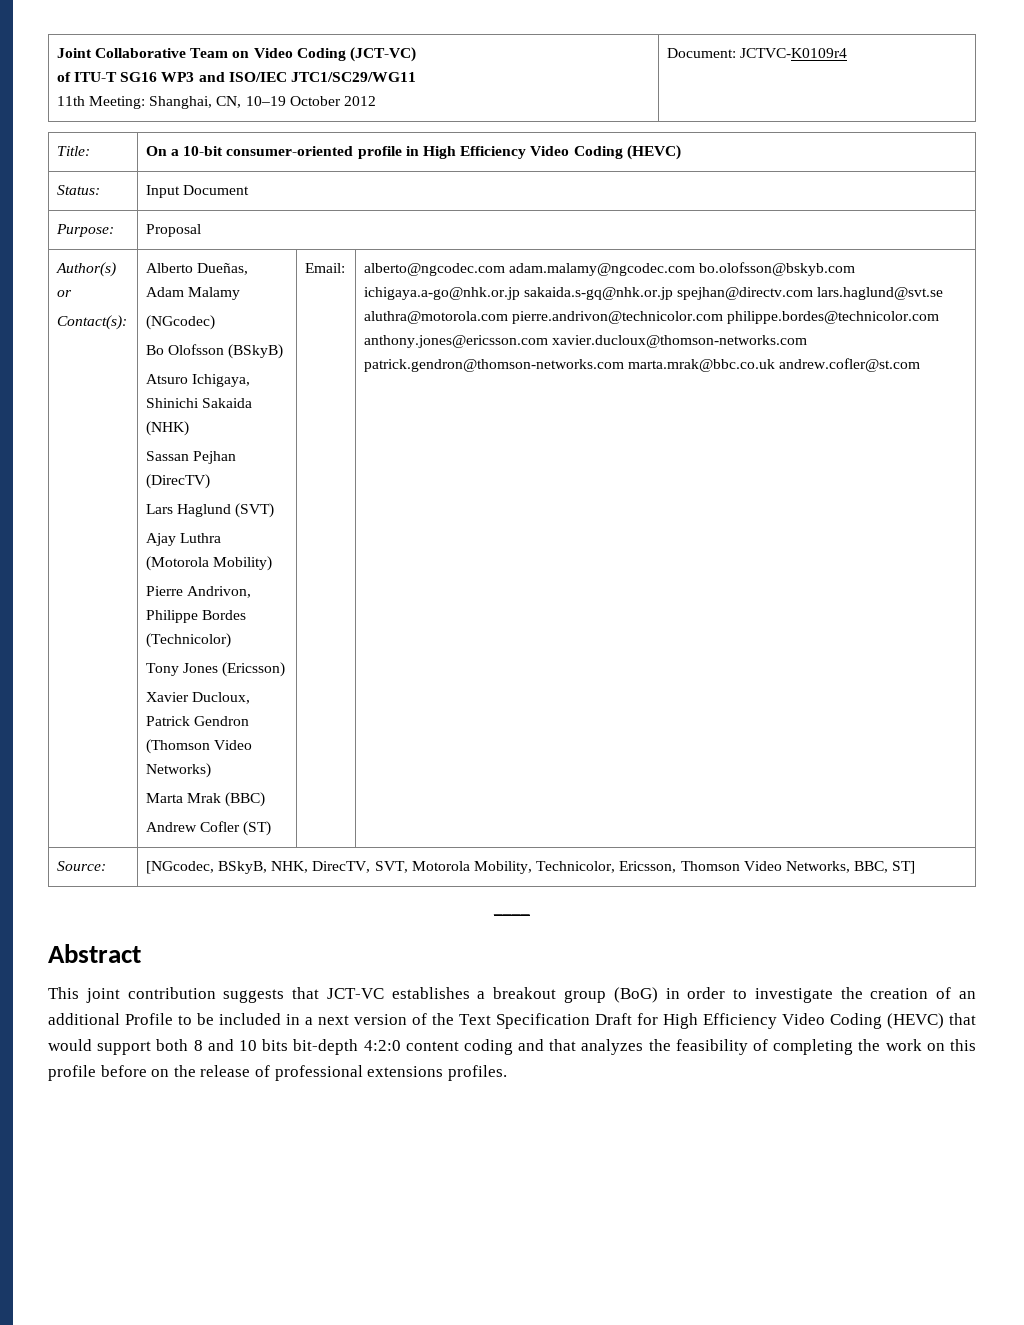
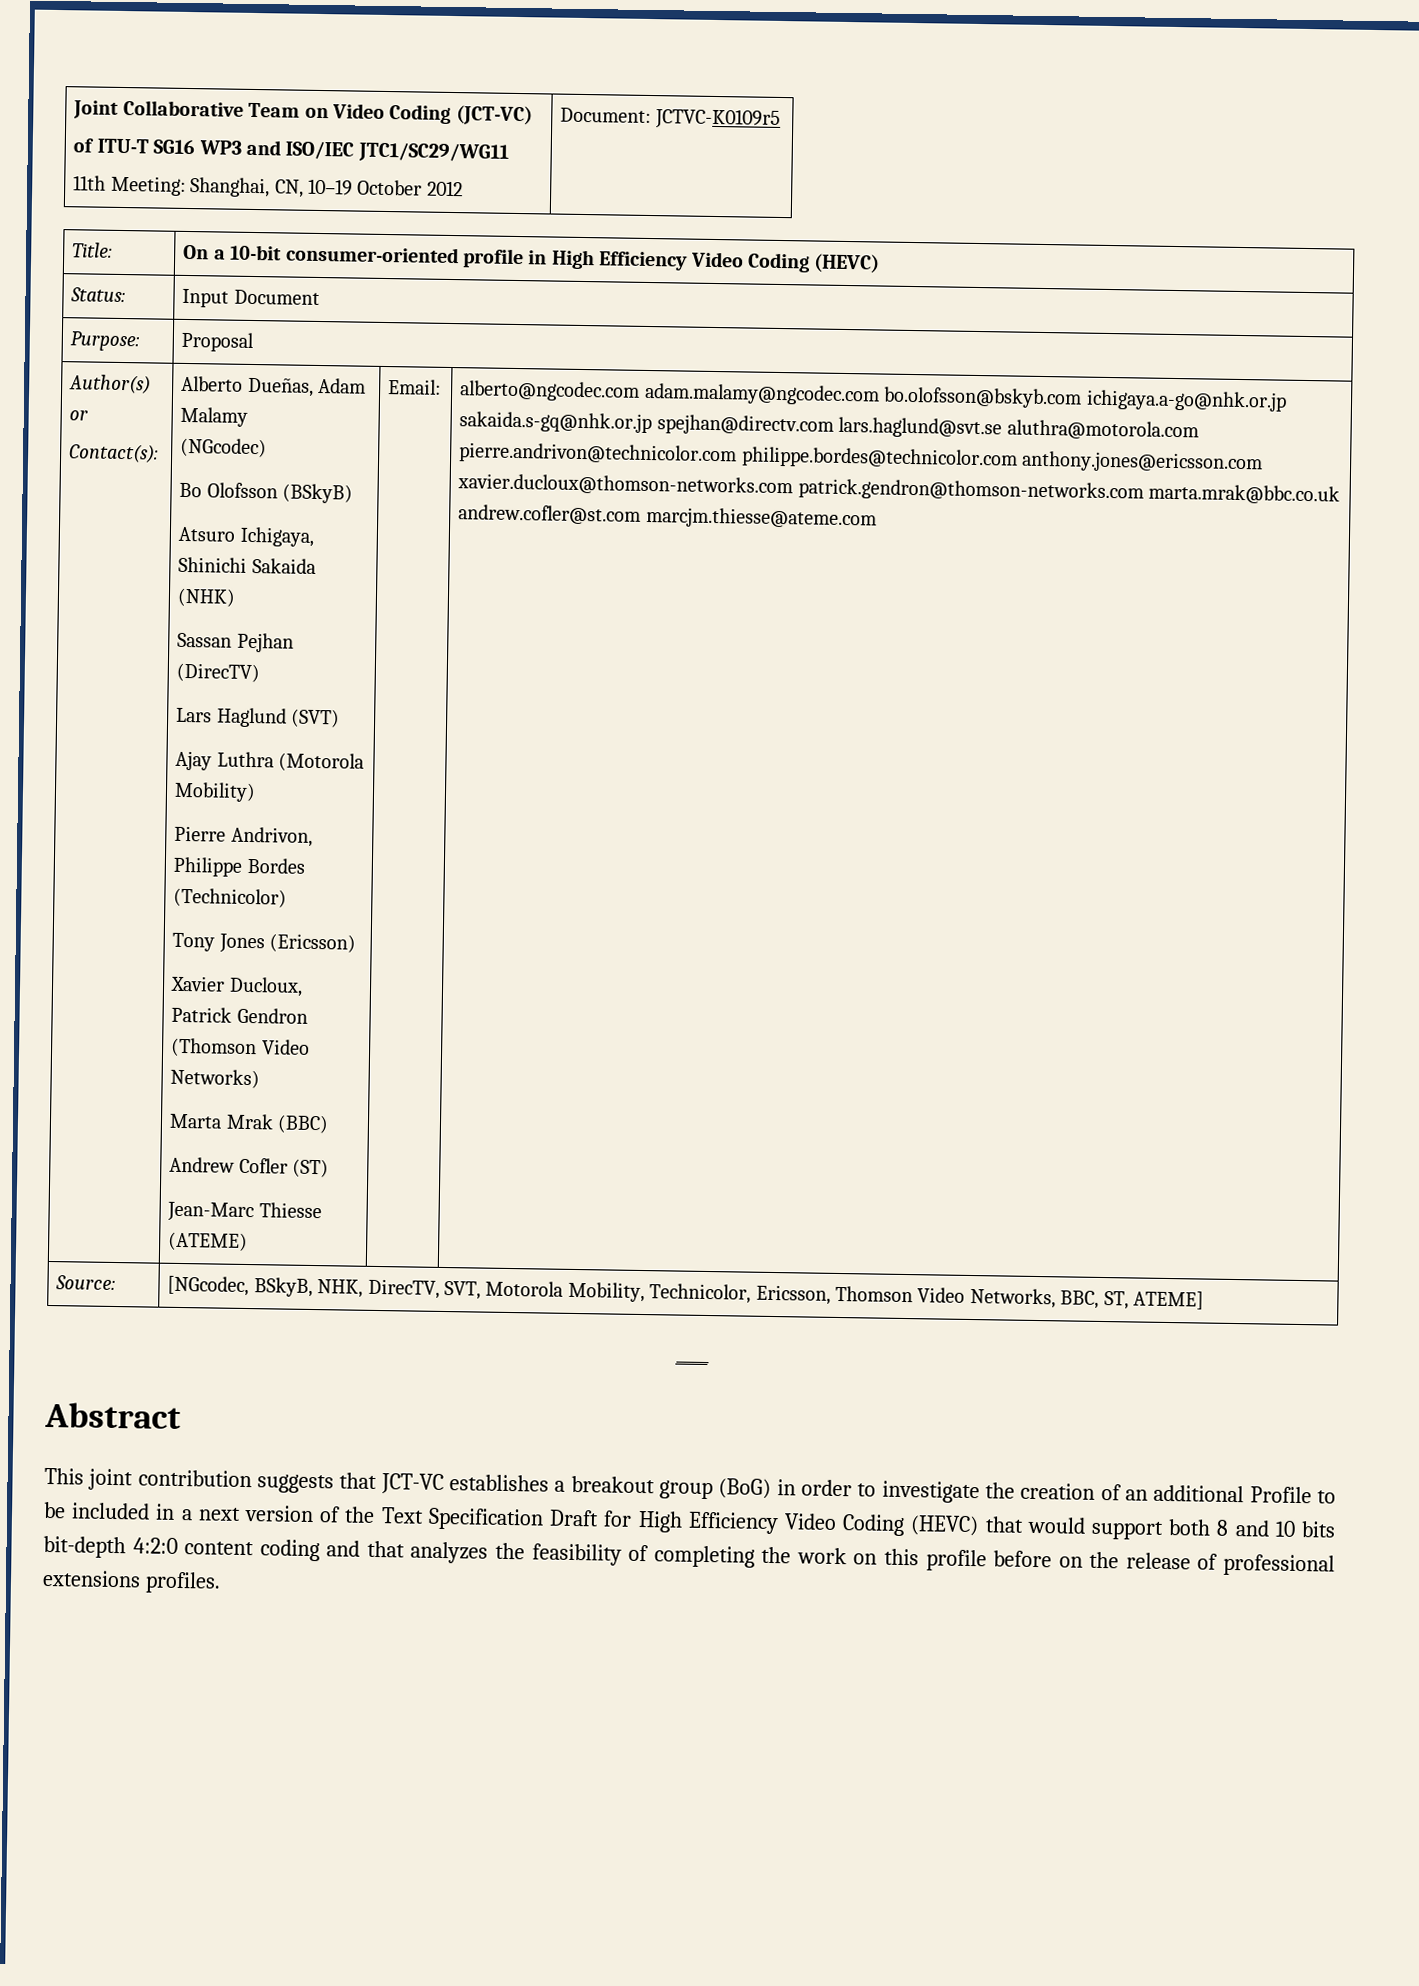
[740,48,848,58] JCTVC-K0109r4 -> [654,108,781,130] JCTVC-K0109r5
(272, 828) none -> [167,1201,322,1223] [168,1231,249,1252] // Jean-Marc Thiesse (ATEME)
(921, 365) none -> [645,506,877,530] marcjm.thiesse@ateme.com
[892,861,916,874] ST] -> [1103,1290,1204,1310] ST, ATEME]

